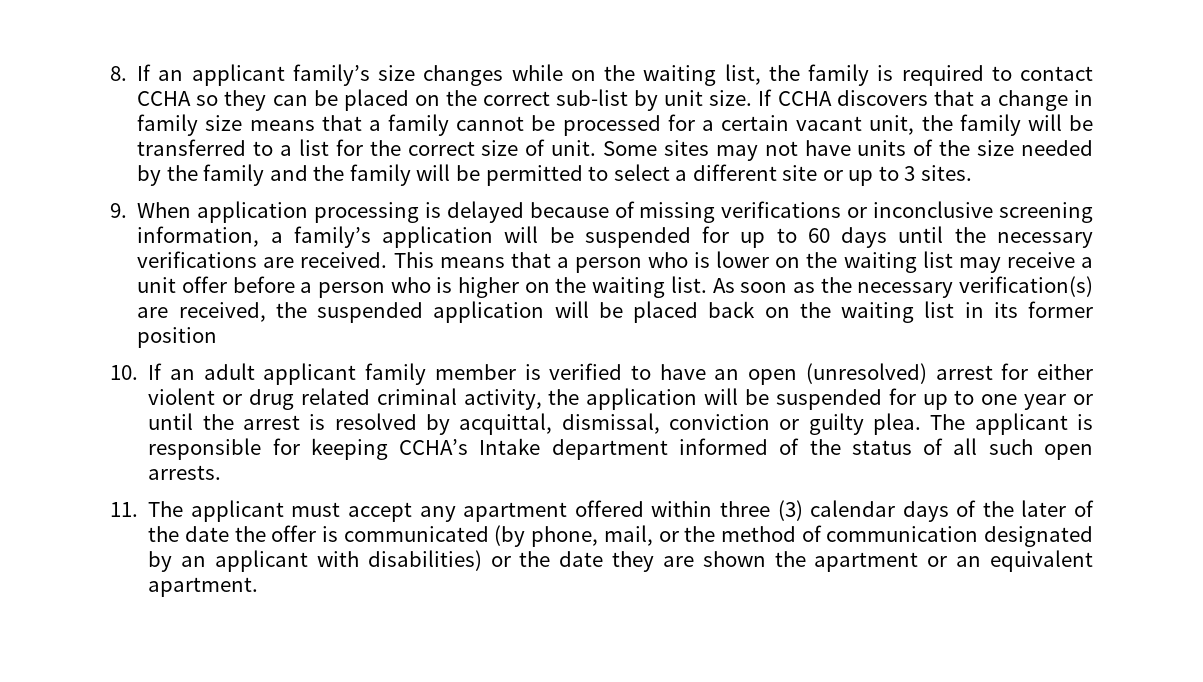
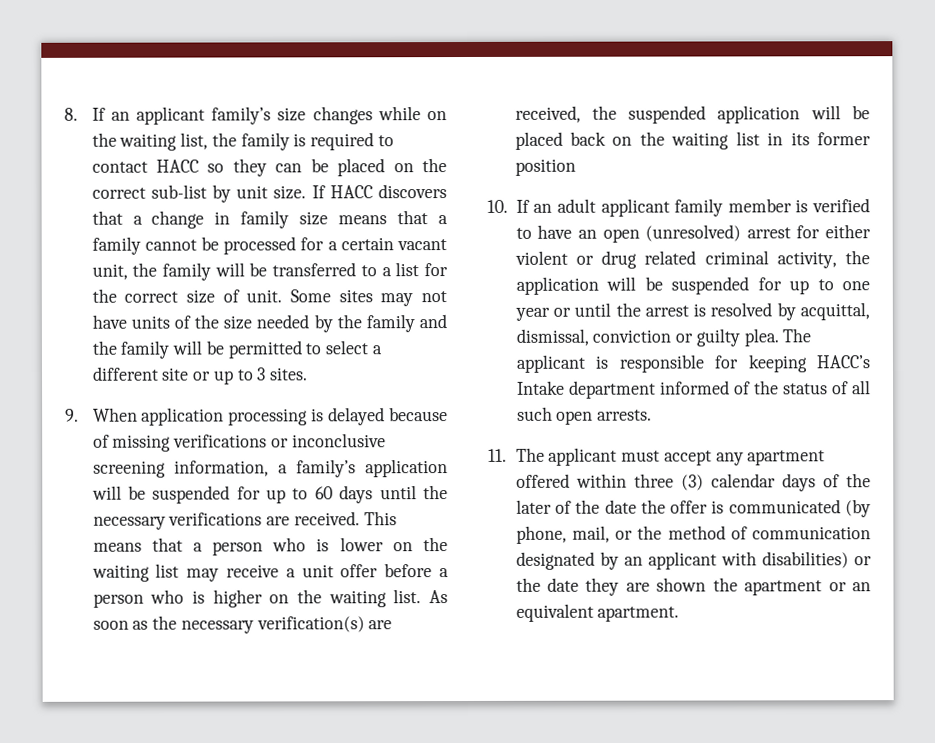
[137,91,192,106] CCHA -> [156,159,200,173] HACC
[777,91,832,106] CCHA -> [329,185,373,199] HACC
[399,439,469,455] CCHA’s -> [816,355,870,369] HACC’s

